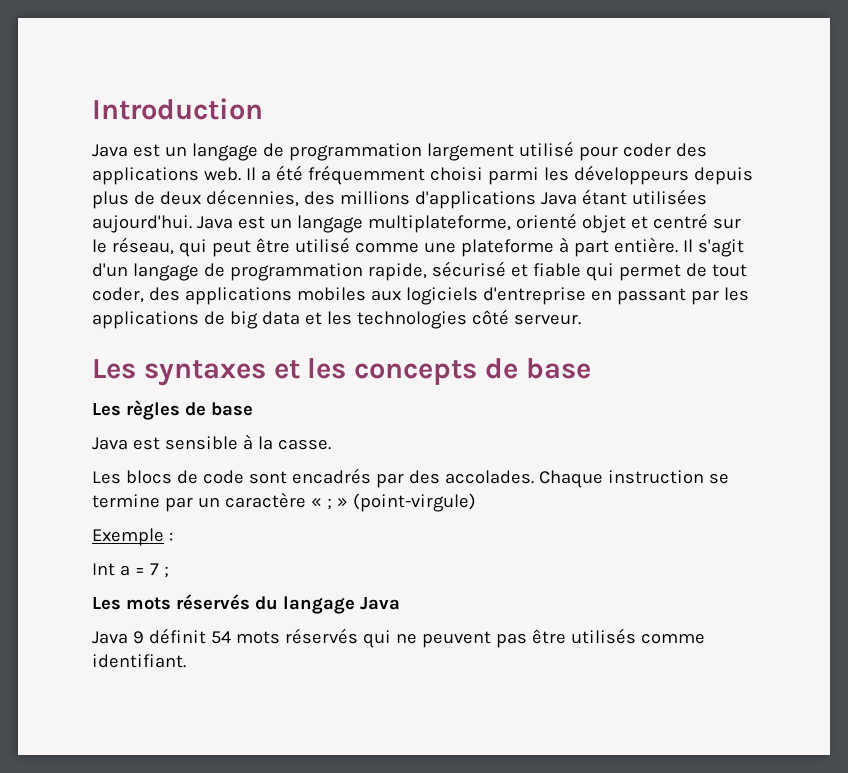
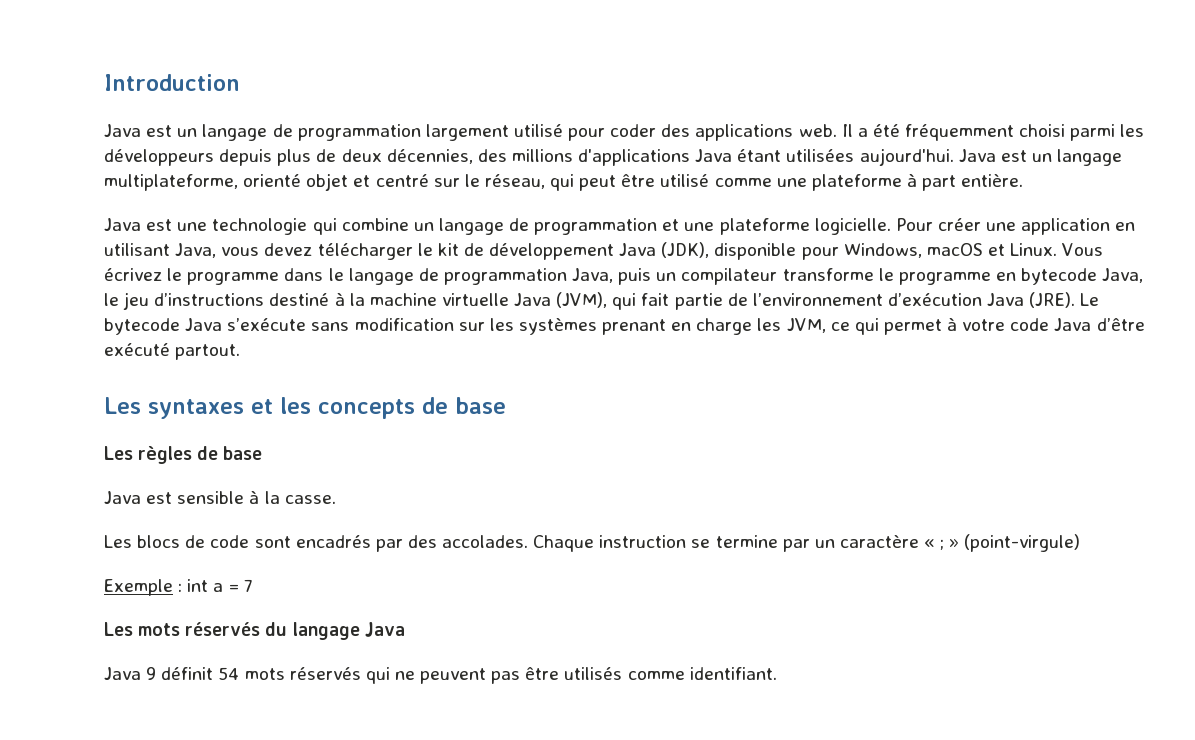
[682,239,744,257] [92,261,747,281] [92,287,749,305] [92,309,581,329] Il s'agit d'un langage de programmation rapide, sécurisé et fiable qui permet de tout coder, des applications mobiles aux logiciels d'entreprise en passant par les applications de big data et les technologies côté serveur. -> [104,218,1136,235] [104,242,1104,260] [104,268,1144,285] [104,292,1100,310] [104,317,1145,335] [104,343,241,360] // Java est une technologie qui combine un langage de programmation et une plateforme logicielle. Pour créer une application en utilisant Java, vous devez télécharger le kit de développement Java (JDK), disponible pour Windows, macOS et Linux. Vous écrivez le programme dans le langage de programmation Java, puis un compilateur transforme le programme en bytecode Java, le jeu d’instructions destiné à la machine virtuelle Java (JVM), qui fait partie de l’environnement d’exécution Java (JRE). Le bytecode Java s’exécute sans modification sur les systèmes prenant en charge les JVM, ce qui permet à votre code Java d’être exécuté partout.
[92,563,115,576] // Int -> [187,579,209,592] int
[163,566,169,578] ; -> (253, 585) none

